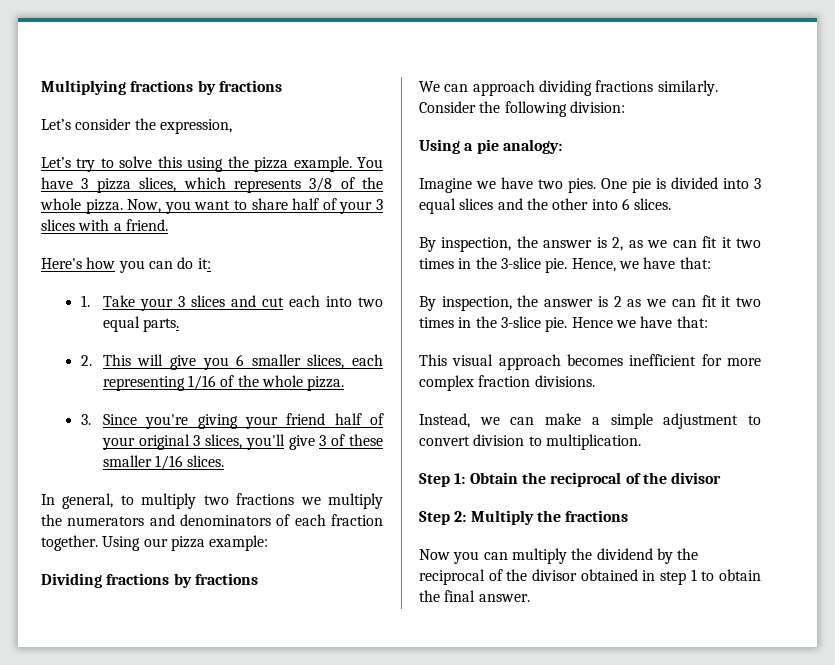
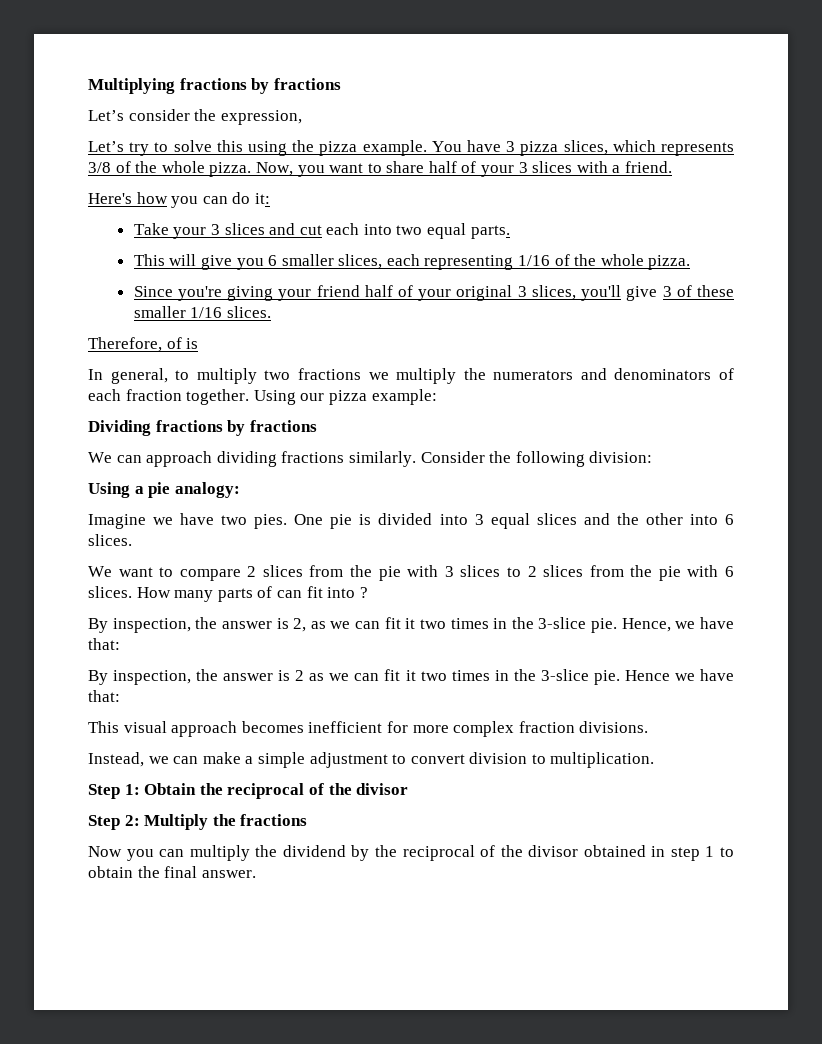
[80,295,90,307] 1. -> (270, 198) none
[80,355,92,366] 2. -> (510, 232) none
[80,414,91,425] 3. -> (691, 262) none
(225, 461) none -> [88,337,199,352] // Therefore, of is
(672, 204) none -> [88,565,734,581] [88,586,368,602] // We want to compare 2 slices from the pie with 3 slices to 2 slices from the pie with 6 slices. How many parts of can fit into ?

